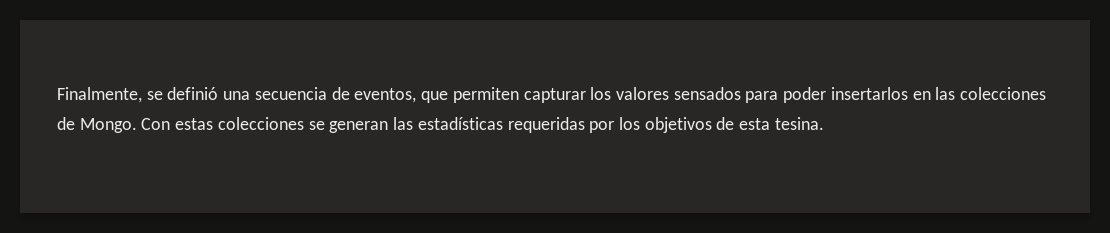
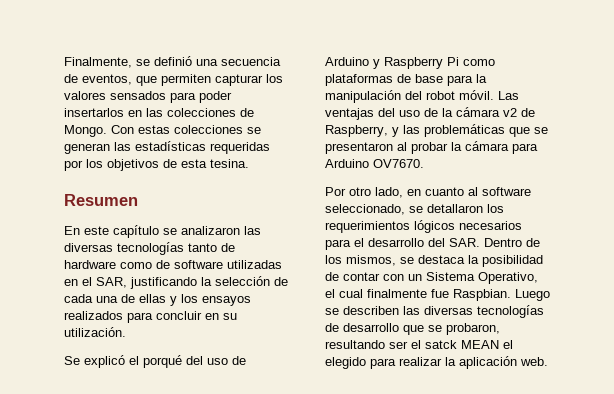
(824, 123) none -> [64,194,138,206] [64,225,261,238] [64,242,235,255] [64,260,282,269] [64,276,288,289] [64,294,251,306] [64,311,237,323] [64,327,126,337] [64,355,246,368] [325,57,495,69] [325,74,487,86] [325,90,519,103] [325,107,535,120] [325,124,548,137] [325,141,538,154] [325,159,424,168] [325,187,531,198] [325,204,504,215] [325,220,522,233] [325,238,540,250] [325,255,543,267] [325,272,538,284] [325,289,550,301] [325,305,544,318] [325,323,500,335] [325,340,513,349] [325,356,548,369] // Resumen // En este capítulo se analizaron las diversas tecnologías tanto de hardware como de software utilizadas en el SAR, justificando la selección de cada una de ellas y los ensayos realizados para concluir en su utilización. // Se explicó el porqué del uso de Arduino y Raspberry Pi como plataformas de base para la manipulación del robot móvil. Las ventajas del uso de la cámara v2 de Raspberry, y las problemáticas que se presentaron al probar la cámara para Arduino OV7670. // Por otro lado, en cuanto al software seleccionado, se detallaron los requerimientos lógicos necesarios para el desarrollo del SAR. Dentro de los mismos, se destaca la posibilidad de contar con un Sistema Operativo, el cual finalmente fue Raspbian. Luego se describen las diversas tecnologías de desarrollo que se probaron, resultando ser el satck MEAN el elegido para realizar la aplicación web.

